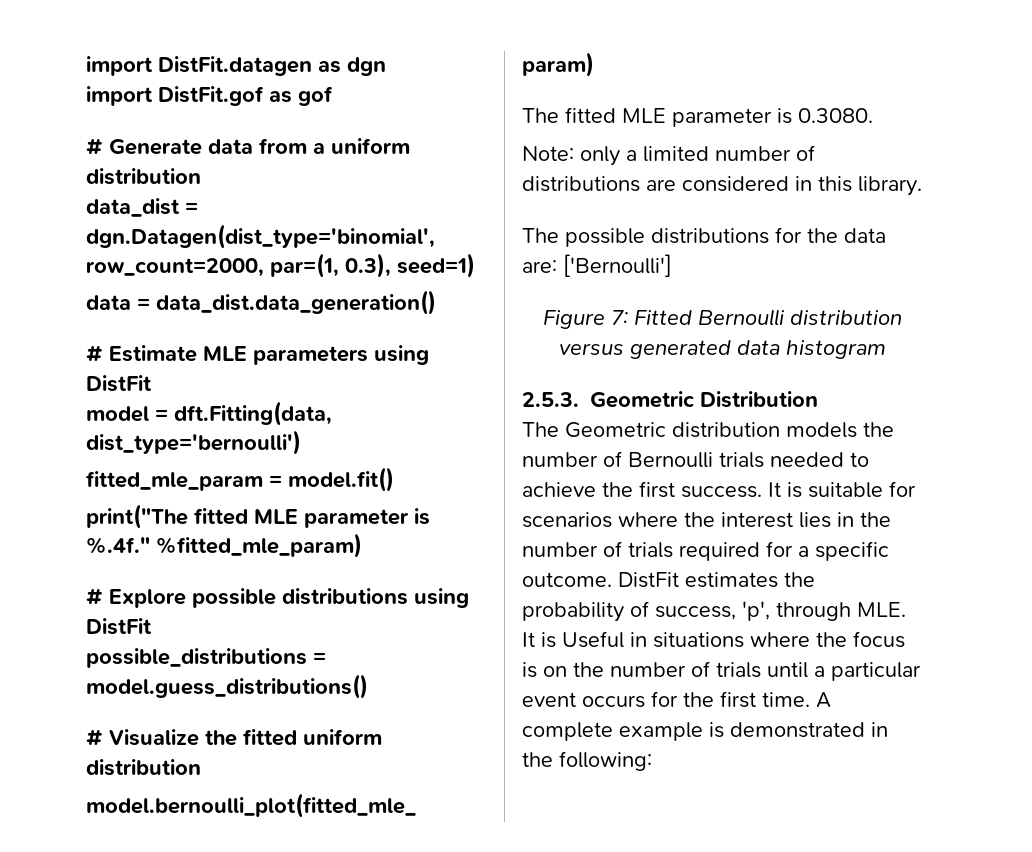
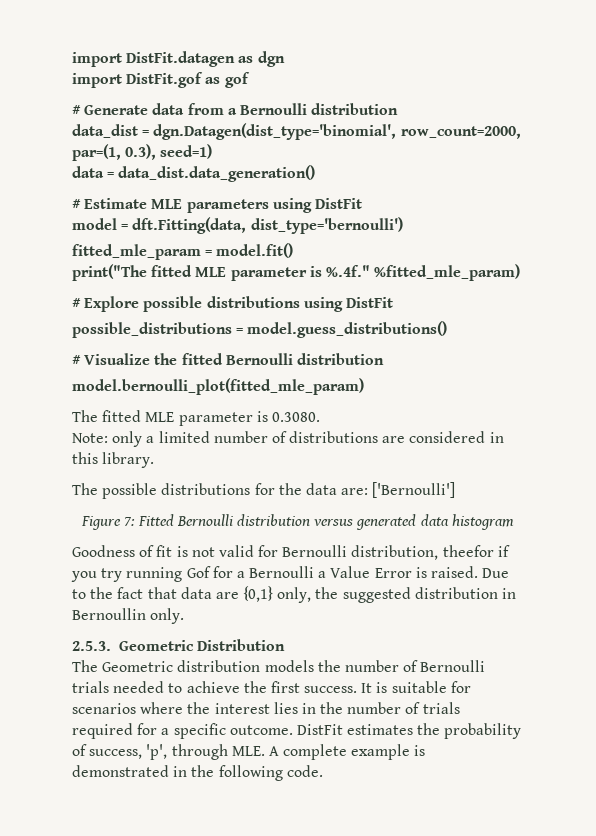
[331,138,410,154] uniform -> [239,103,307,115] Bernoulli
[303,729,382,745] uniform -> [225,353,293,365] Bernoulli
(886, 349) none -> [72,545,510,560] [71,566,510,582] [72,586,517,603] [72,608,185,624] // Goodness of fit is not valid for Bernoulli distribution, theefor if you try running Gof for a Bernoulli a Value Error is raised. Due to the fact that data are {0,1} only, the suggested distribution in Bernoullin only.
[522,631,905,648] [522,661,921,681] [522,691,810,708] It is Useful in situations where the focus is on the number of trials until a particular event occurs for the first time. -> (265, 751) none
[559,751,652,771] following: -> [218,765,323,781] following code.

